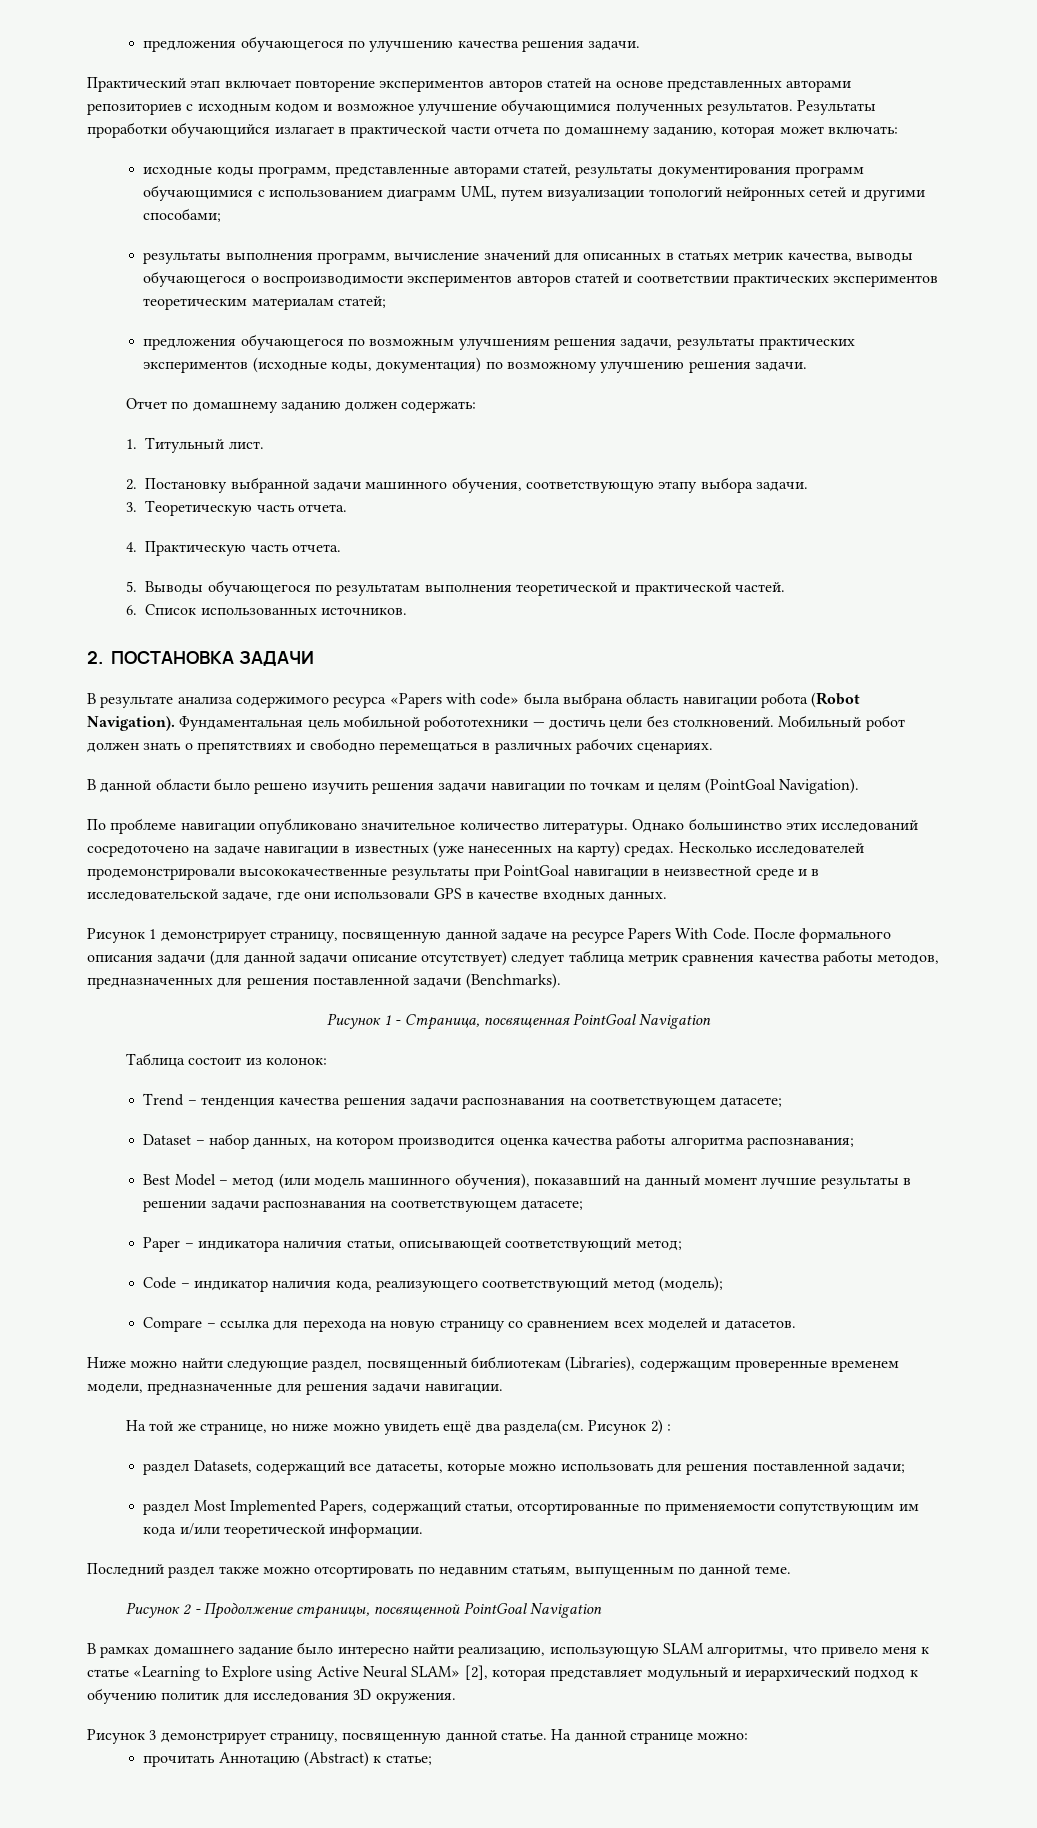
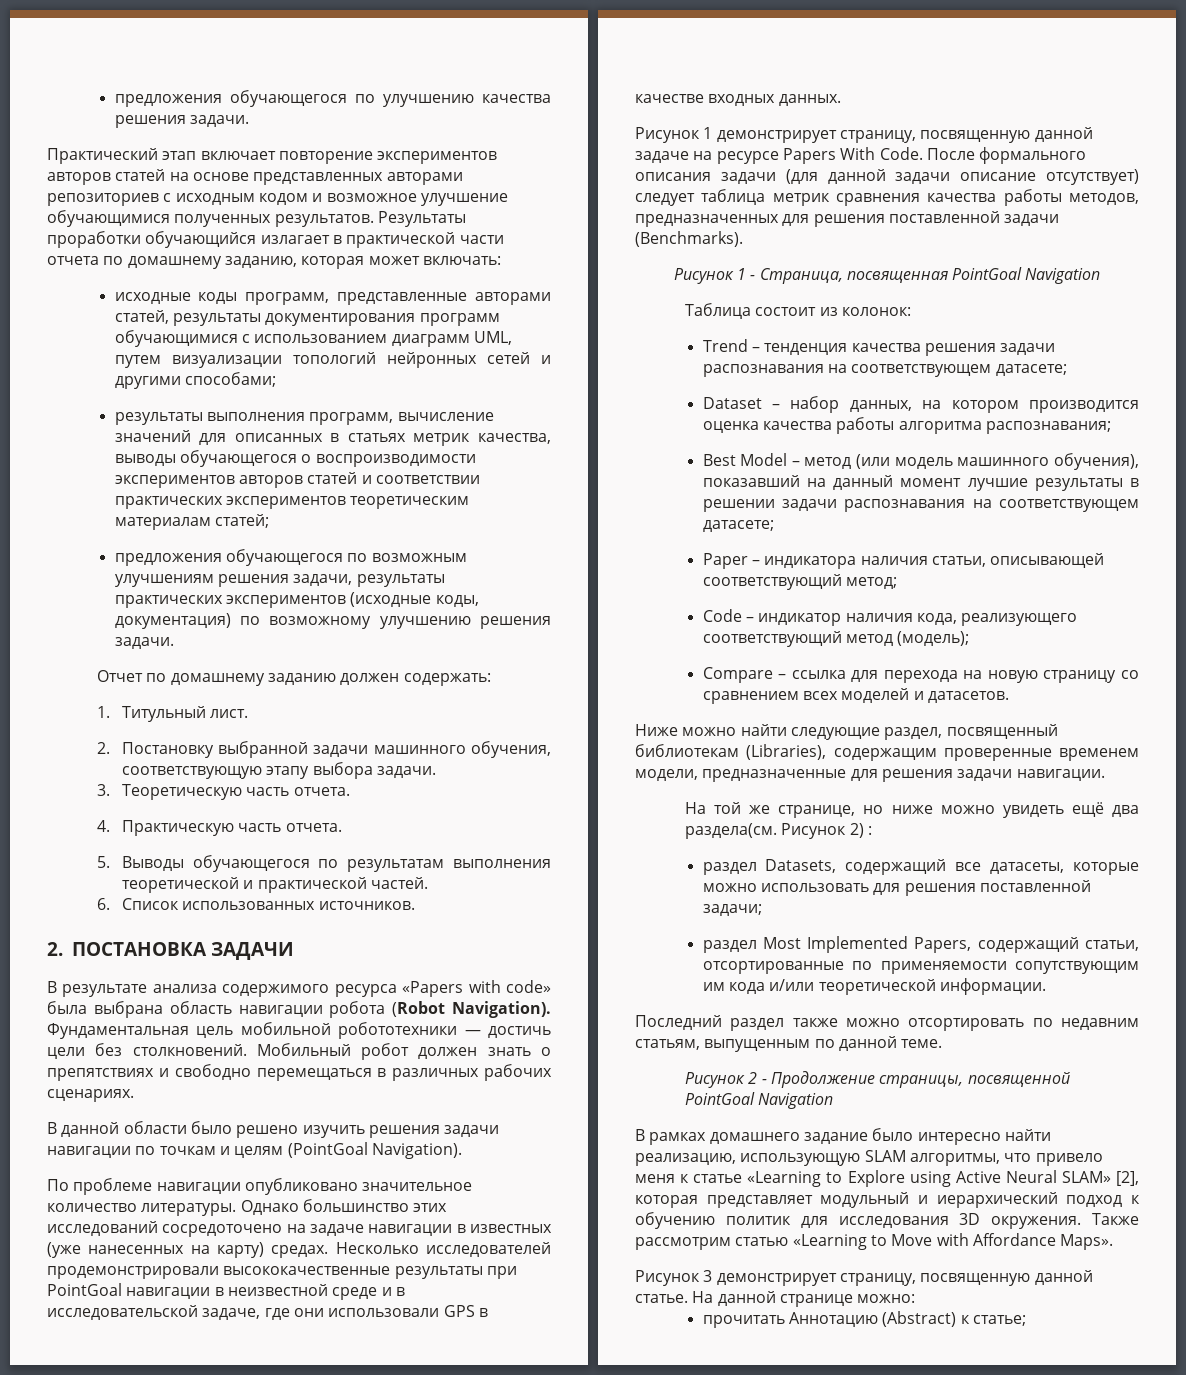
(456, 1698) none -> [1092,1213,1139,1225] [635,1233,1114,1250] Также рассмотрим статью «Learning to Move with Affordance Maps».

